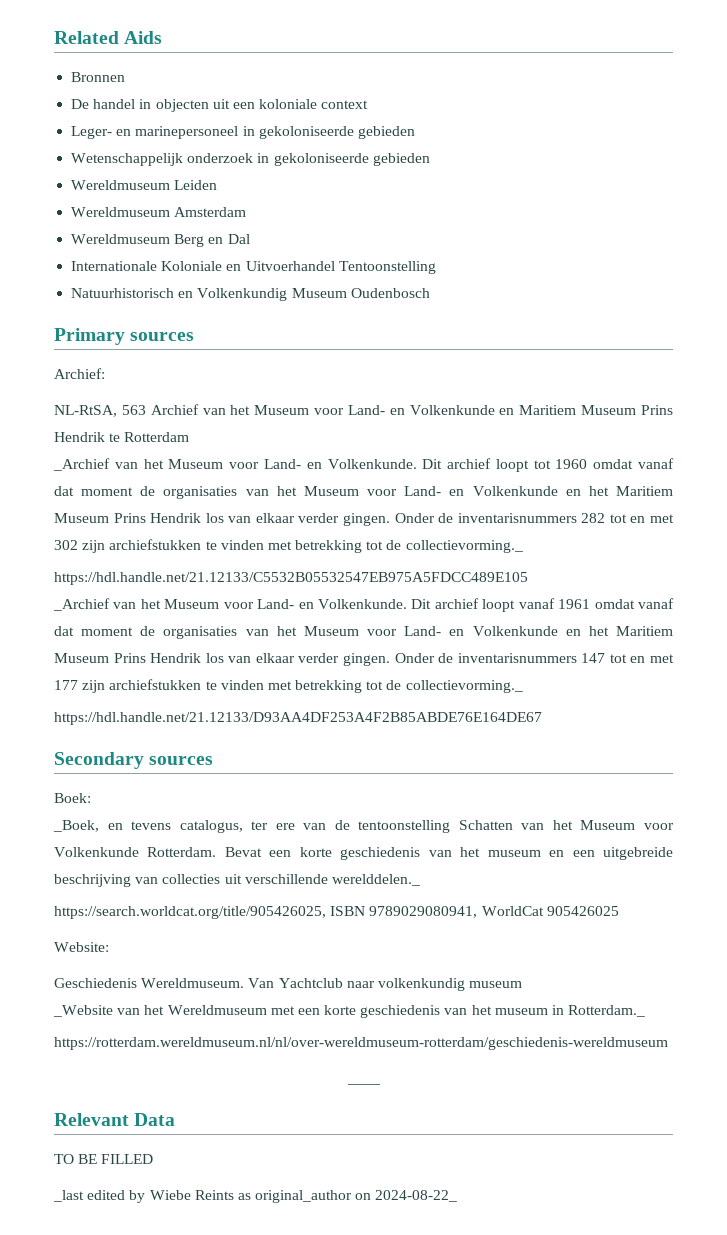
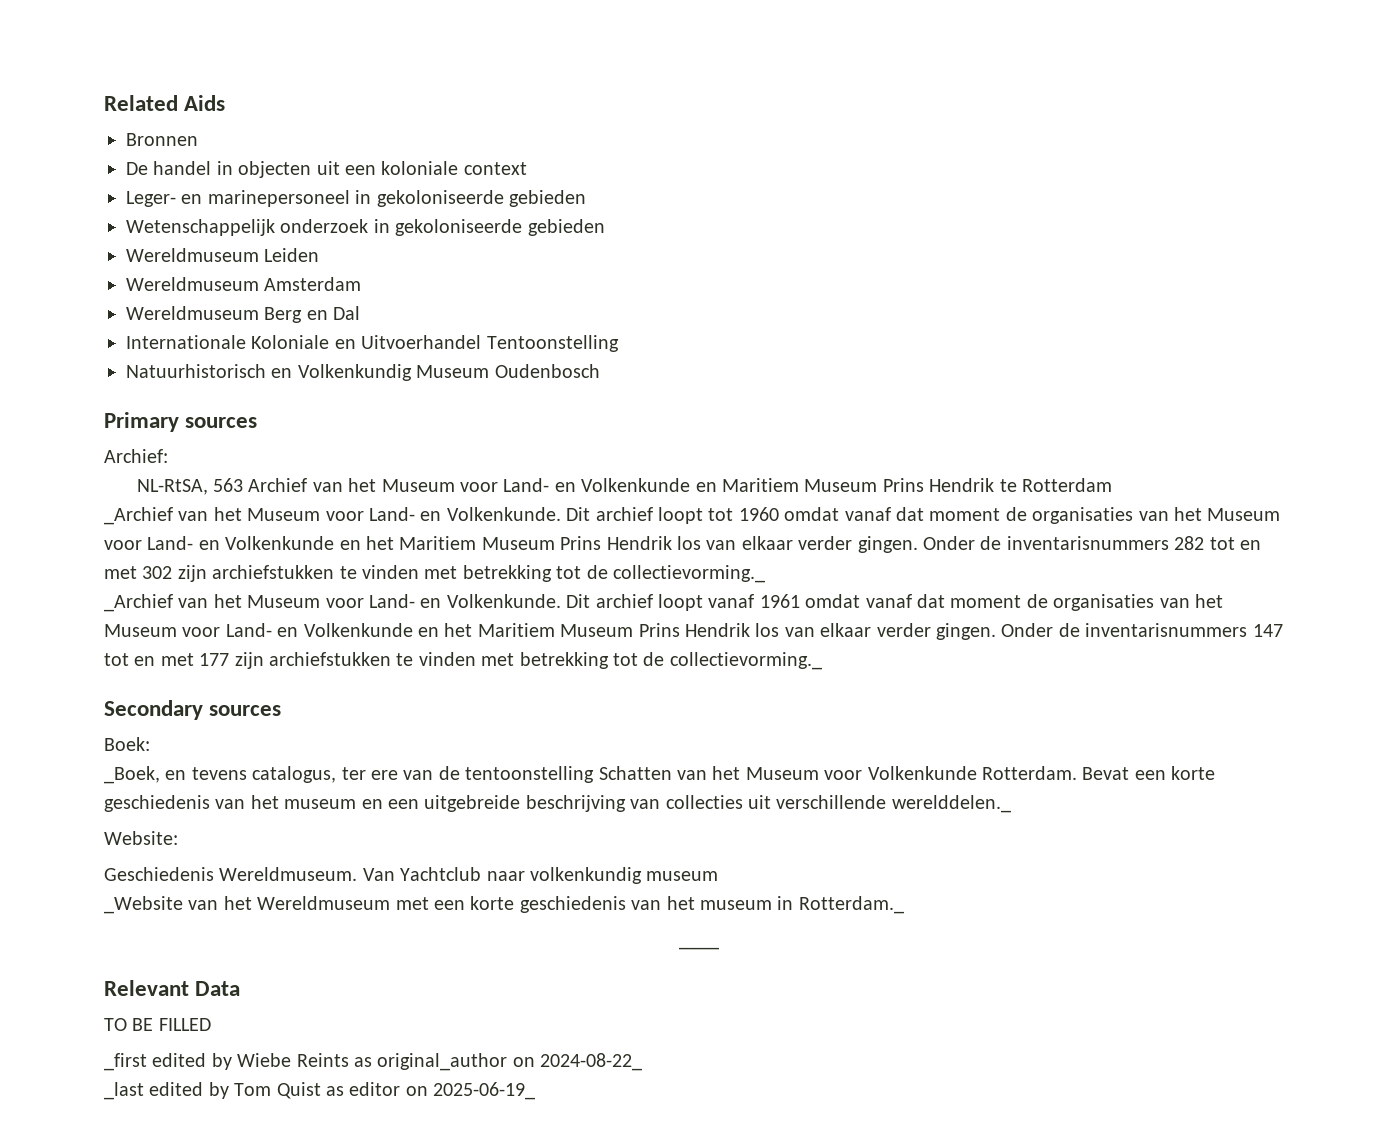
[54,572,528,585] // https://hdl.handle.net/21.12133/C5532B05532547EB975A5FDCC489E105 -> (765, 574) none
[54,712,542,725] // https://hdl.handle.net/21.12133/D93AA4DF253A4F2B85ABDE76E164DE67 -> (822, 661) none
[54,906,619,919] // https://search.worldcat.org/title/905426025, ISBN 9789029080941, WorldCat 905426025 -> (1011, 804) none
[54,1037,668,1050] // https://rotterdam.wereldmuseum.nl/nl/over-wereldmuseum-rotterdam/geschiedenis-wereldmuseum -> (904, 905) none
[53,1190,84,1202] _last -> [104,1053,147,1071] _first
(458, 1196) none -> [104,1082,536,1100] // _last edited by Tom Quist as editor on 2025-06-19_

